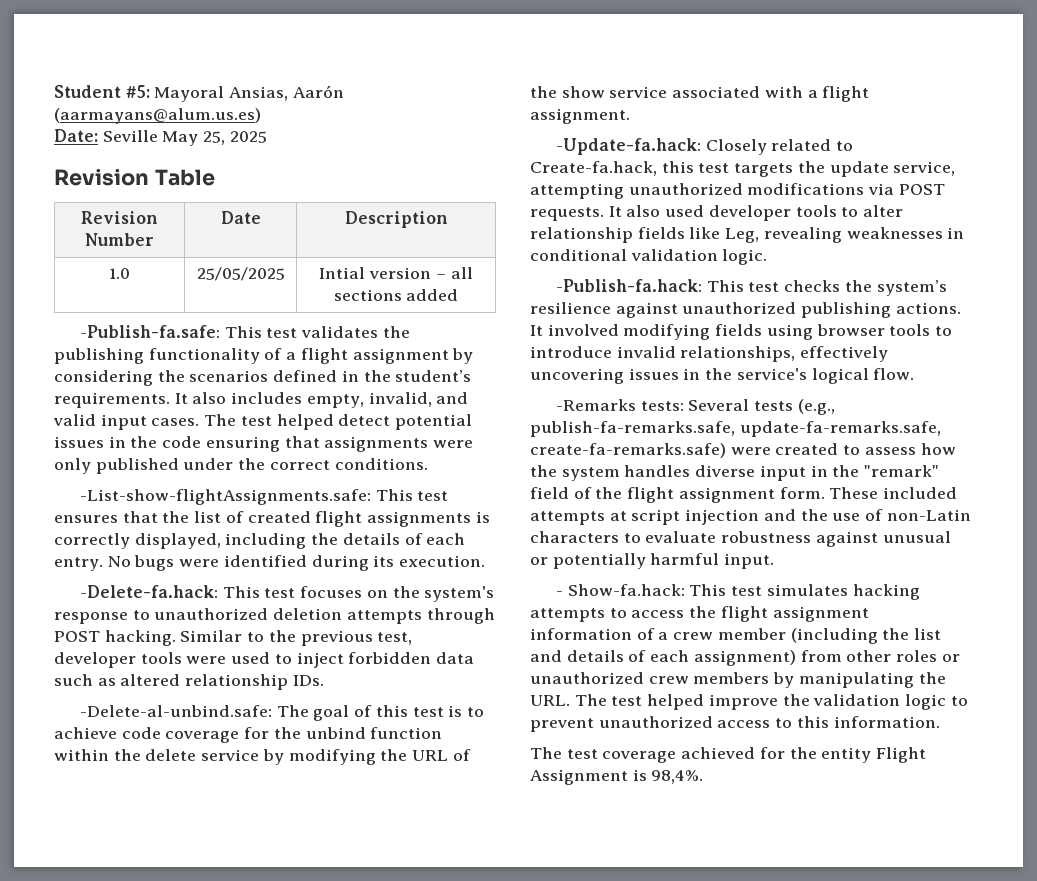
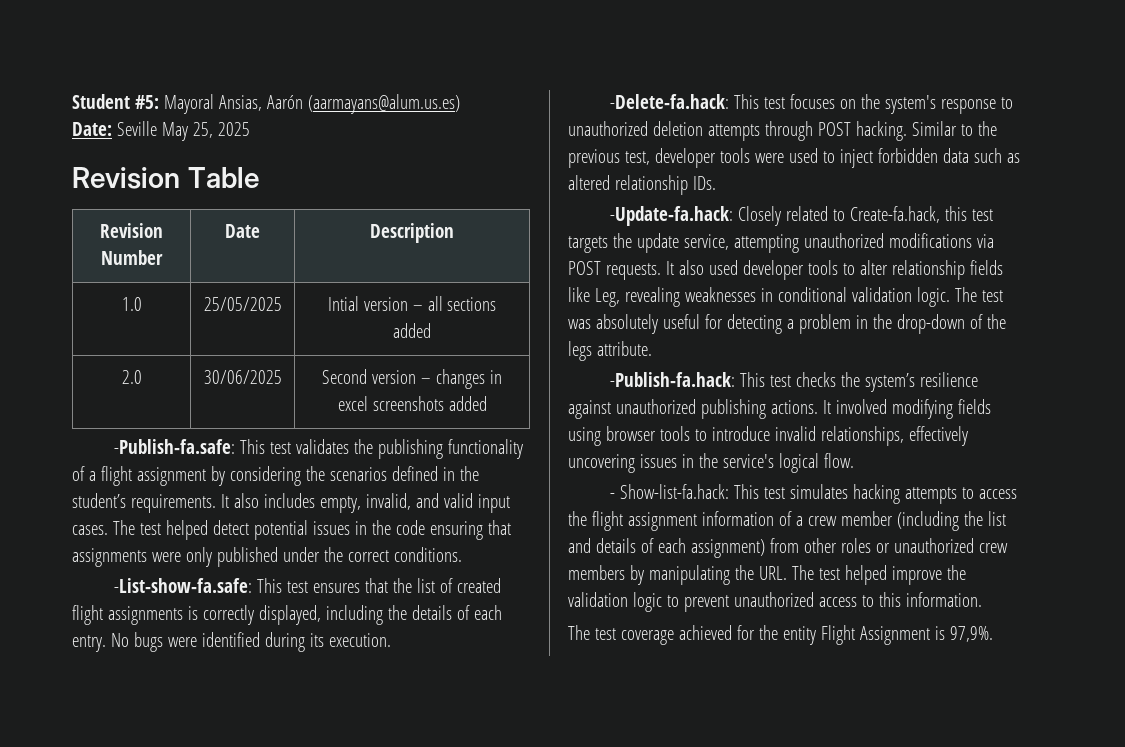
(459, 295) none -> [121,370,142,384] [203,370,282,384] [322,369,502,389] [337,396,487,411] // 2.0 | 30/06/2025 | Second version – changes in excel screenshots added
[80,489,372,505] -List-show-flightAssignments.safe: -> [114,578,253,593] -List-show-fa.safe:
[80,705,485,721] [54,727,443,743] [54,749,471,765] [530,86,870,102] [530,108,630,124] // -Delete-al-unbind.safe: The goal of this test is to achieve code coverage for the unbind function within the delete service by modifying the URL of the show service associated with a flight assignment. -> (716, 183) none
(768, 257) none -> [954,287,1003,302] [568,314,1006,334] [568,341,652,361] The test was absolutely useful for detecting a problem in the drop-down of the legs attribute.
[556,399,835,415] [530,421,941,437] [530,443,956,458] [530,465,940,481] [530,487,958,503] [530,509,971,525] [530,531,951,547] [530,553,775,569] [556,584,685,596] // -Remarks tests: Several tests (e.g., publish-fa-remarks.safe, update-fa-remarks.safe, create-fa-remarks.safe) were created to assess how the system handles diverse input in the "remark" field of the flight assignment form. These included attempts at script injection and the use of non-Latin characters to evaluate robustness against unusual or potentially harmful input. // - Show-fa.hack: -> [610,484,730,499] // - Show-list-fa.hack:
[651,770,704,784] 98,4%. -> [949,626,993,642] 97,9%.

